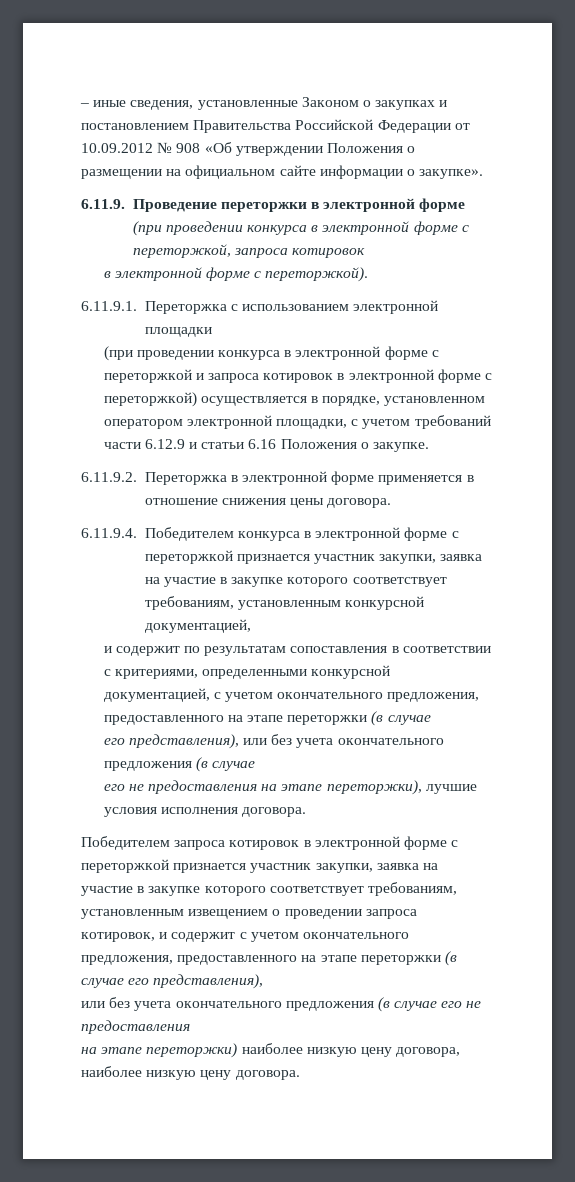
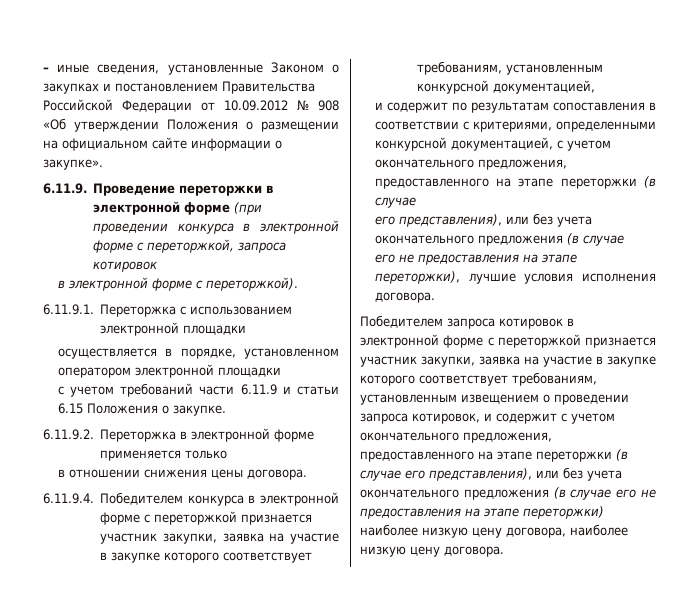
[103,346,439,361] [103,369,493,383] [103,392,197,407] (при проведении конкурса в электронной форме с переторжкой и запроса котировок в электронной форме с переторжкой) -> (247, 330) none
[276,419,348,429] площадки, -> [217,367,281,377] площадки //
[144,439,185,449] 6.12.9 -> [240,384,277,395] 6.11.9
[248,439,277,449] 6.16 -> [57,403,83,414] 6.15
[466,475,474,482] [144,498,218,505] в отношение -> [185,450,228,459] [57,469,140,478] только // в отношении
(264, 981) // -> (532, 474) none
(190, 1027) // -> (461, 513) none

